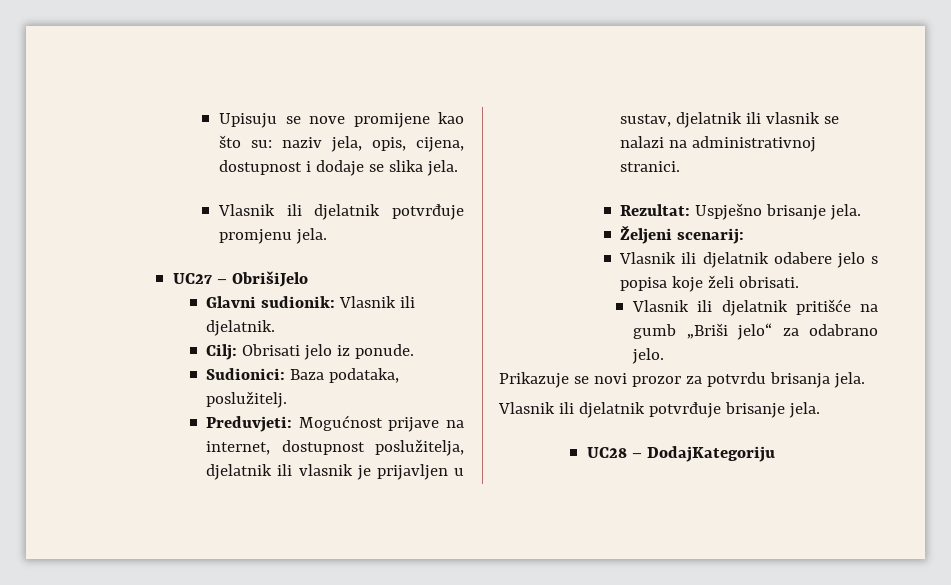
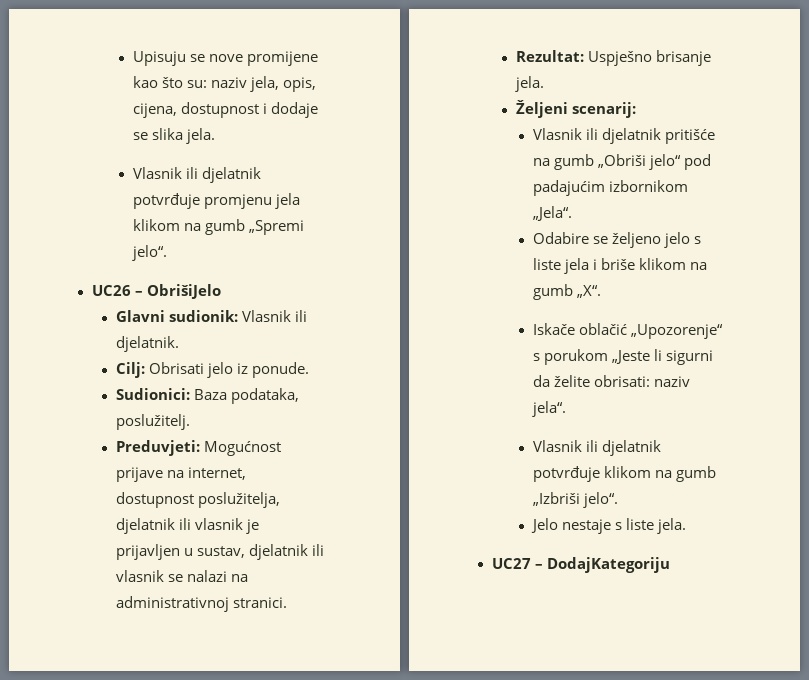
[296,228,328,244] [172,273,212,284] jela. // UC27 -> [275,193,300,209] [132,219,305,235] [131,245,167,261] [91,285,131,296] jela klikom na gumb „Spremi jelo“. // UC26
[619,252,878,268] [620,275,800,292] // Vlasnik ili djelatnik odabere jelo s popisa koje želi obrisati. -> (636, 110) none
[686,323,878,340] [632,348,665,364] [499,372,865,388] [498,402,820,418] [586,447,627,458] „Briši jelo“ za odabrano jelo. // Prikazuje se novi prozor za potvrdu brisanja jela. // Vlasnik ili djelatnik potvrđuje brisanje jela. // UC28 -> [598,154,712,170] [532,180,688,196] [532,206,572,221] [532,232,702,248] [532,258,708,274] [532,284,601,300] [532,323,723,339] [532,349,714,365] [532,375,691,387] [531,401,566,417] [532,440,661,456] [532,466,717,482] [532,492,618,508] [530,518,687,534] [491,558,531,569] „Obriši jelo“ pod padajućim izbornikom „Jela“. // Odabire se željeno jelo s liste jela i briše klikom na gumb „X“. // Iskače oblačić „Upozorenje“ s porukom „Jeste li sigurni da želite obrisati: naziv jela“. // Vlasnik ili djelatnik potvrđuje klikom na gumb „Izbriši jelo“. // Jelo nestaje s liste jela. // UC27

